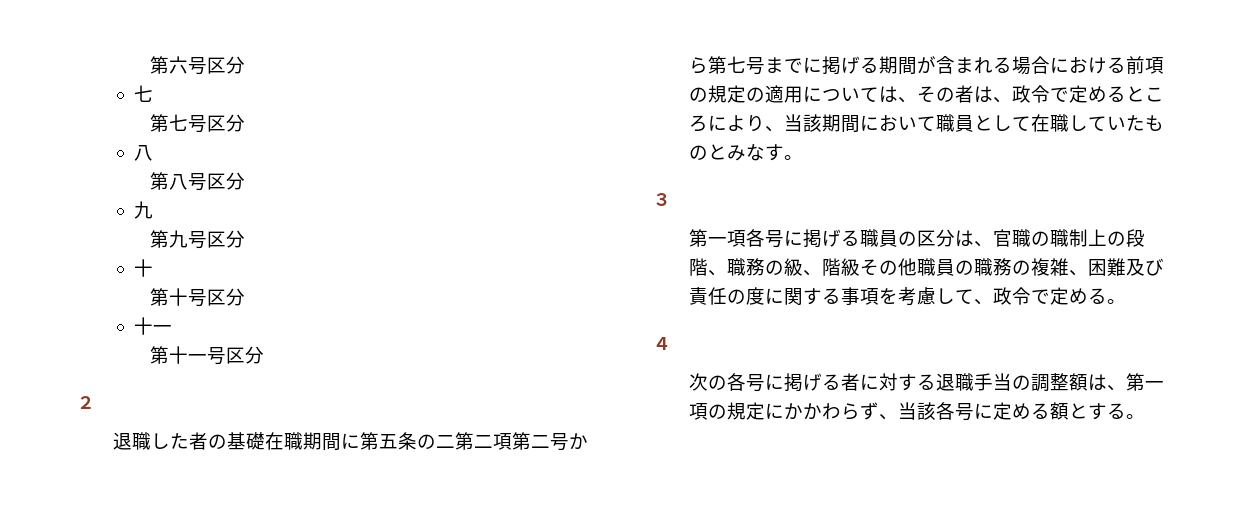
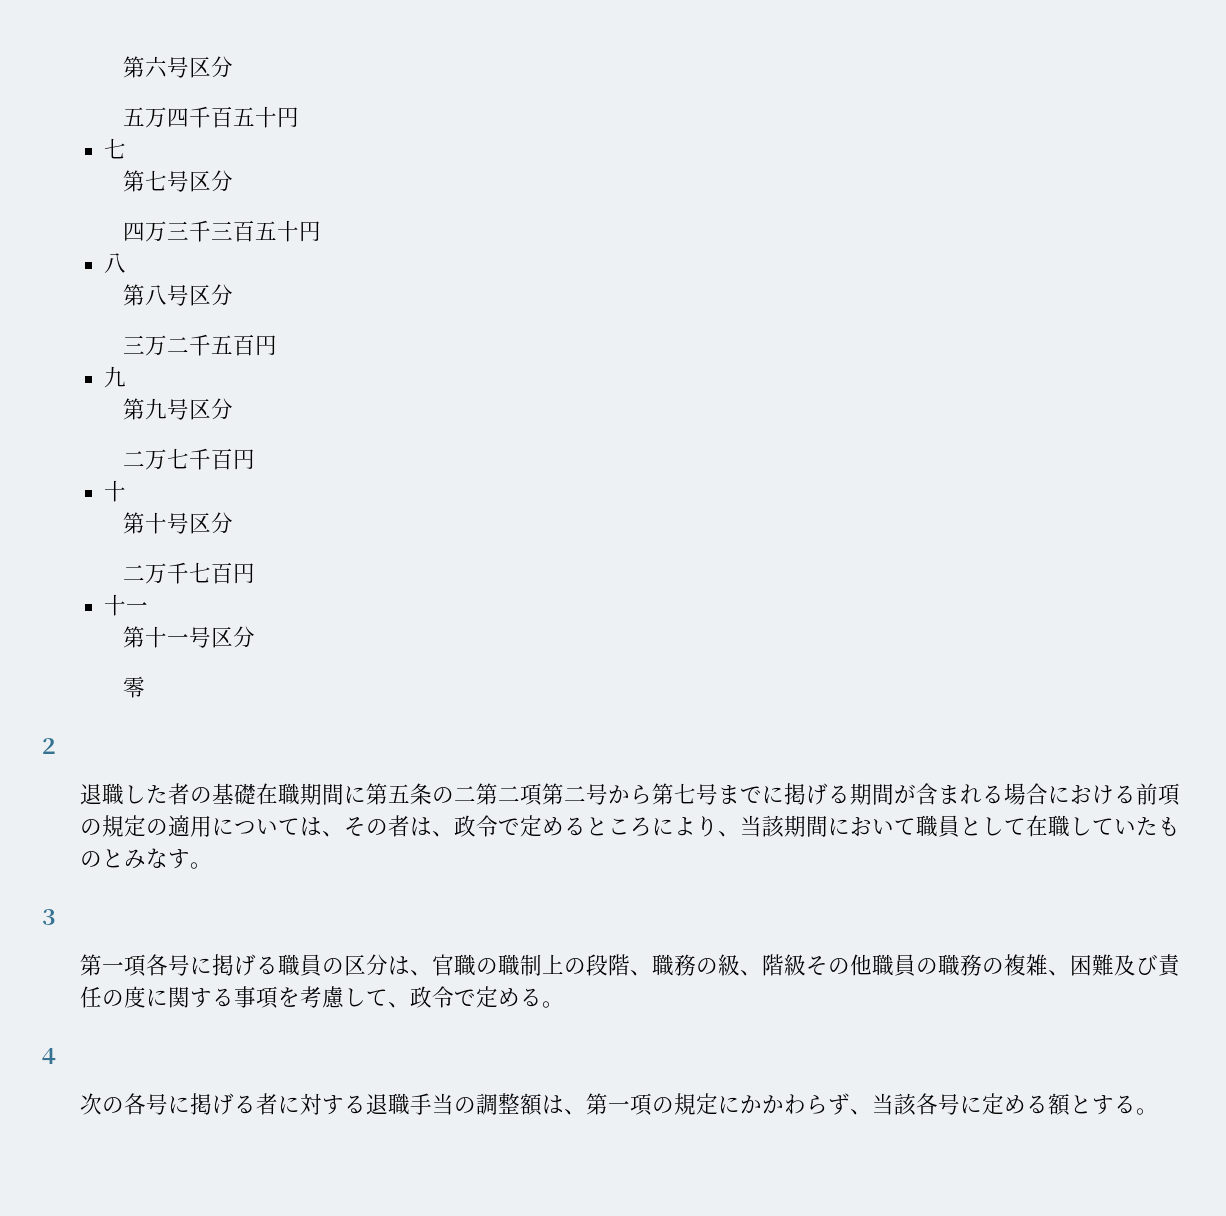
(245, 65) none -> [122,106,299,128] // 五万四千百五十円
(245, 123) none -> [122,220,321,242] // 四万三千三百五十円
(245, 181) none -> [122,334,277,356] // 三万二千五百円
(245, 239) none -> [122,448,255,470] // 二万七千百円
(245, 297) none -> [122,562,255,584] // 二万千七百円
(264, 355) none -> [122,676,145,698] // 零

